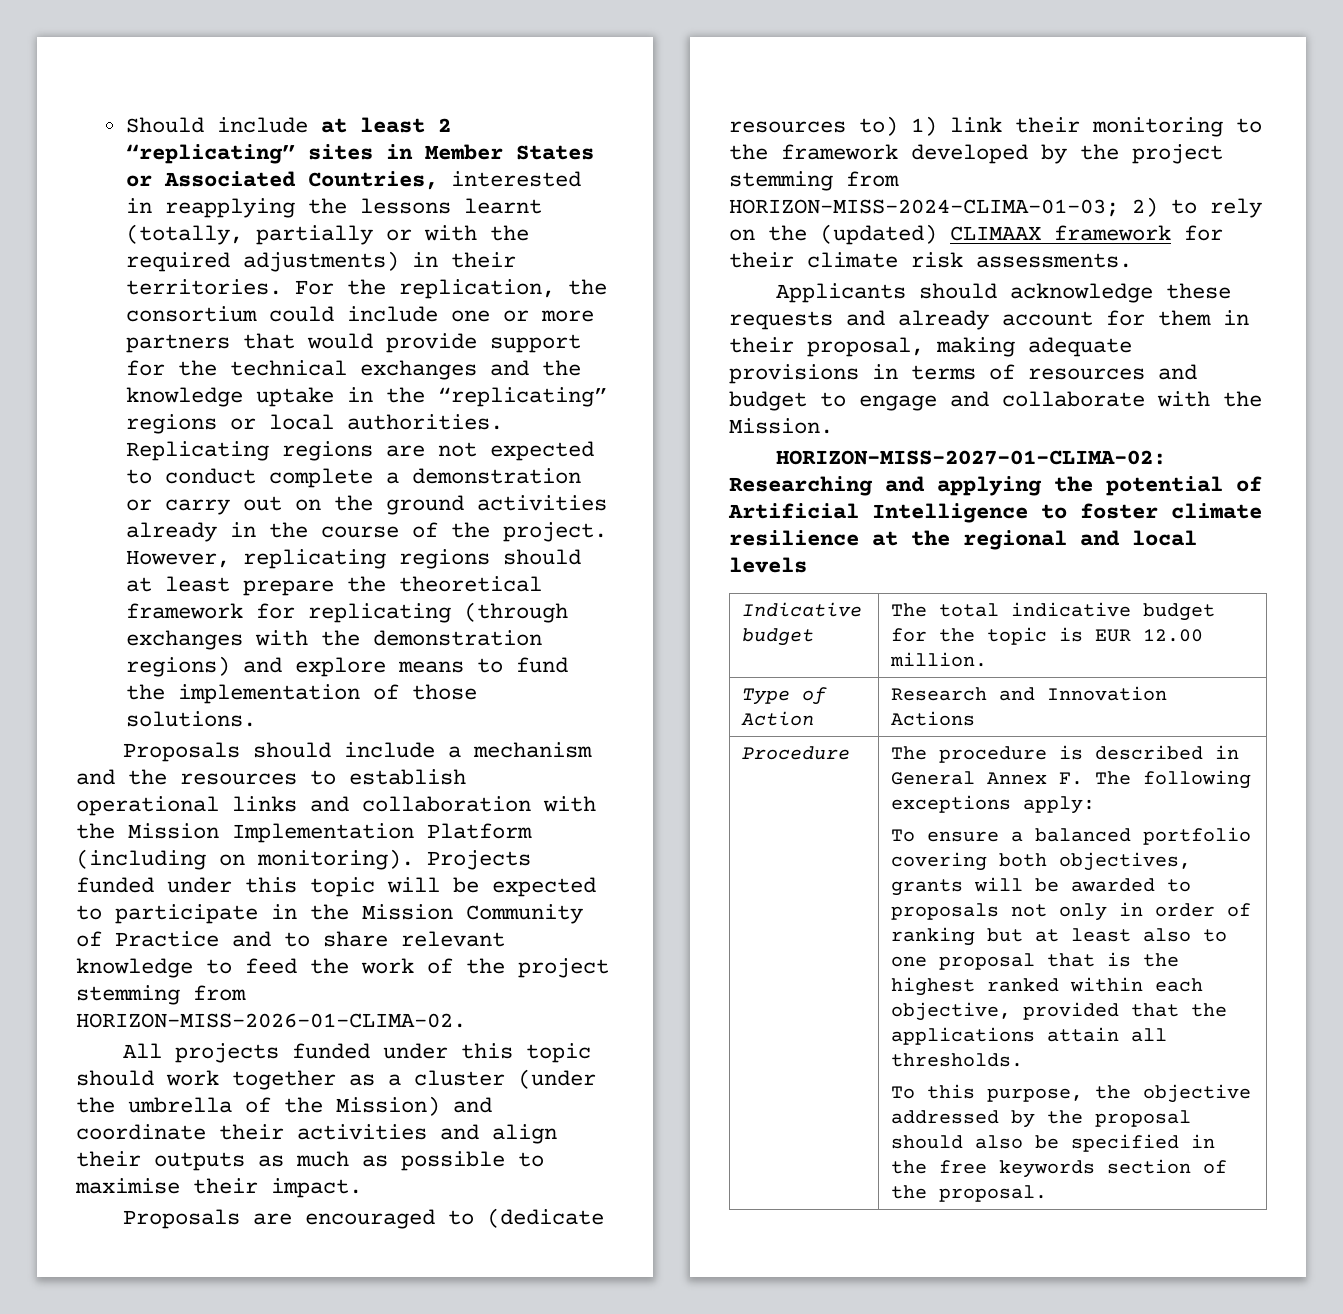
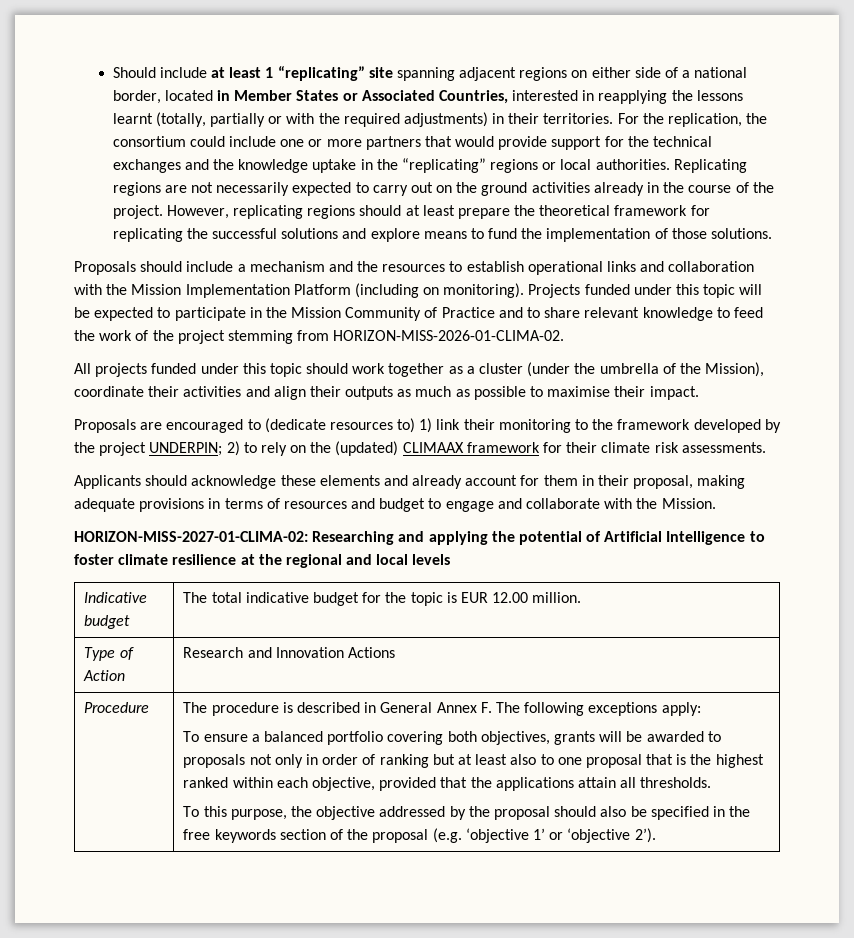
[438,118,452,132] [126,144,374,164] 2 “replicating” sites -> [265,66,748,81] [112,90,213,104] 1 “replicating” site spanning adjacent regions on either side of a national border, located
[490,441,595,461] [126,468,582,488] [126,499,153,511] expected to conduct complete a demonstration or -> [216,182,369,196] necessarily expected to
[464,602,569,623] [126,630,543,650] [126,656,231,677] (through exchanges with the demonstration regions) -> [186,228,339,239] the successful solutions
[336,1096,492,1116] Mission) and -> [705,362,765,377] Mission),
[729,171,899,191] [729,199,1119,217] stemming from HORIZON-MISS-2024-CLIMA-01-03; -> [149,442,223,456] UNDERPIN;
[729,311,833,330] requests -> [319,475,380,486] elements
[939,1185,1048,1202] proposal. -> [372,828,656,843] proposal (e.g. ‘objective 1’ or ‘objective 2’).

